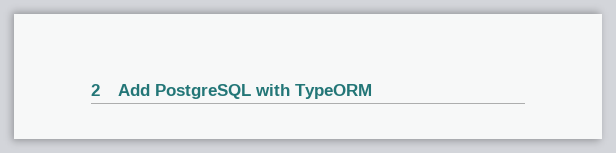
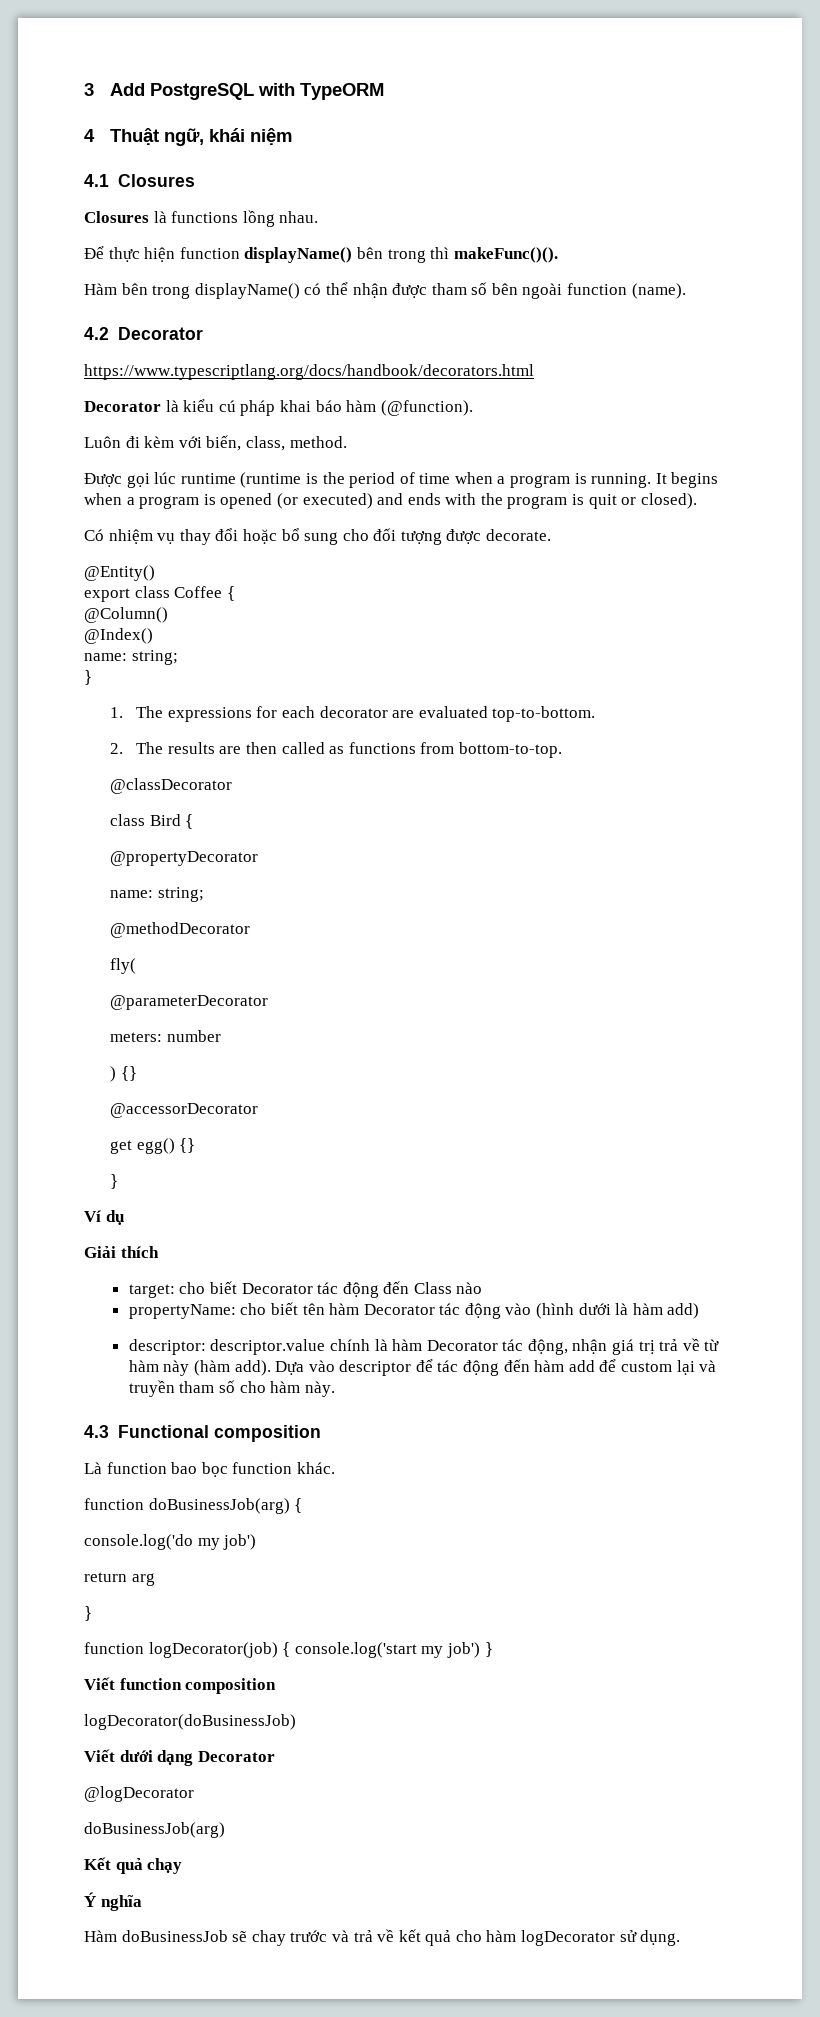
[91,84,100,96] 2 -> [84,83,94,96] 3
(372, 91) none -> [84,128,293,146] [84,174,195,187] [84,210,319,227] [84,246,558,263] [84,282,686,299] [84,327,203,340] [84,364,534,380] [84,399,473,416] [84,435,347,451] [84,472,719,488] [84,493,697,509] [84,528,552,545] [84,565,155,581] [84,586,235,602] [84,607,168,623] [84,628,153,644] [84,650,178,665] [84,670,92,685] [110,706,596,722] [110,742,562,758] [110,778,233,794] [110,814,194,829] [110,851,259,866] [110,887,204,902] [110,922,251,938] [110,958,137,974] [110,995,269,1010] [110,1030,221,1042] [110,1066,137,1082] [110,1103,259,1118] [110,1138,196,1154] [110,1174,119,1189] [84,1210,124,1225] [84,1246,159,1258] [128,1281,483,1298] [128,1302,700,1319] [128,1338,720,1355] [128,1359,717,1376] [128,1380,335,1397] [84,1425,321,1442] [84,1462,335,1477] [84,1498,303,1514] [84,1534,257,1550] [84,1572,155,1586] [84,1606,92,1621] [84,1642,493,1658] [84,1677,277,1694] [84,1714,296,1730] [84,1749,275,1766] [84,1786,194,1802] [84,1822,225,1838] [84,1857,183,1874] [84,1892,142,1911] [84,1929,681,1946] // 4 Thuật ngữ, khái niệm // 4.1 Closures // Closures là functions lồng nhau. // Để thực hiện function displayName() bên trong thì makeFunc()(). // Hàm bên trong displayName() có thể nhận được tham số bên ngoài function (name). // 4.2 Decorator // https://www.typescriptlang.org/docs/handbook/decorators.html // Decorator là kiểu cú pháp khai báo hàm (@function). // Luôn đi kèm với biến, class, method. // Được gọi lúc runtime (runtime is the period of time when a program is running. It begins when a program is opened (or executed) and ends with the program is quit or closed). // Có nhiệm vụ thay đổi hoặc bổ sung cho đối tượng được decorate. // @Entity() // export class Coffee { // @Column() // @Index() // name: string; // } // 1. The expressions for each decorator are evaluated top-to-bottom. // 2. The results are then called as functions from bottom-to-top. // @classDecorator // class Bird { // @propertyDecorator // name: string; // @methodDecorator // fly( // @parameterDecorator // meters: number // ) {} // @accessorDecorator // get egg() {} // } // Ví dụ // Giải thích // target: cho biết Decorator tác động đến Class nào // propertyName: cho biết tên hàm Decorator tác động vào (hình dưới là hàm add) // descriptor: descriptor.value chính là hàm Decorator tác động, nhận giá trị trả về từ hàm này (hàm add). Dựa vào descriptor để tác động đến hàm add để custom lại và truyền tham số cho hàm này. // 4.3 Functional composition // Là function bao bọc function khác. // function doBusinessJob(arg) { // console.log('do my job') // return arg // } // function logDecorator(job) { console.log('start my job') } // Viết function composition // logDecorator(doBusinessJob) // Viết dưới dạng Decorator // @logDecorator // doBusinessJob(arg) // Kết quả chạy // Ý nghĩa // Hàm doBusinessJob sẽ chay trước và trả về kết quả cho hàm logDecorator sử dụng.

